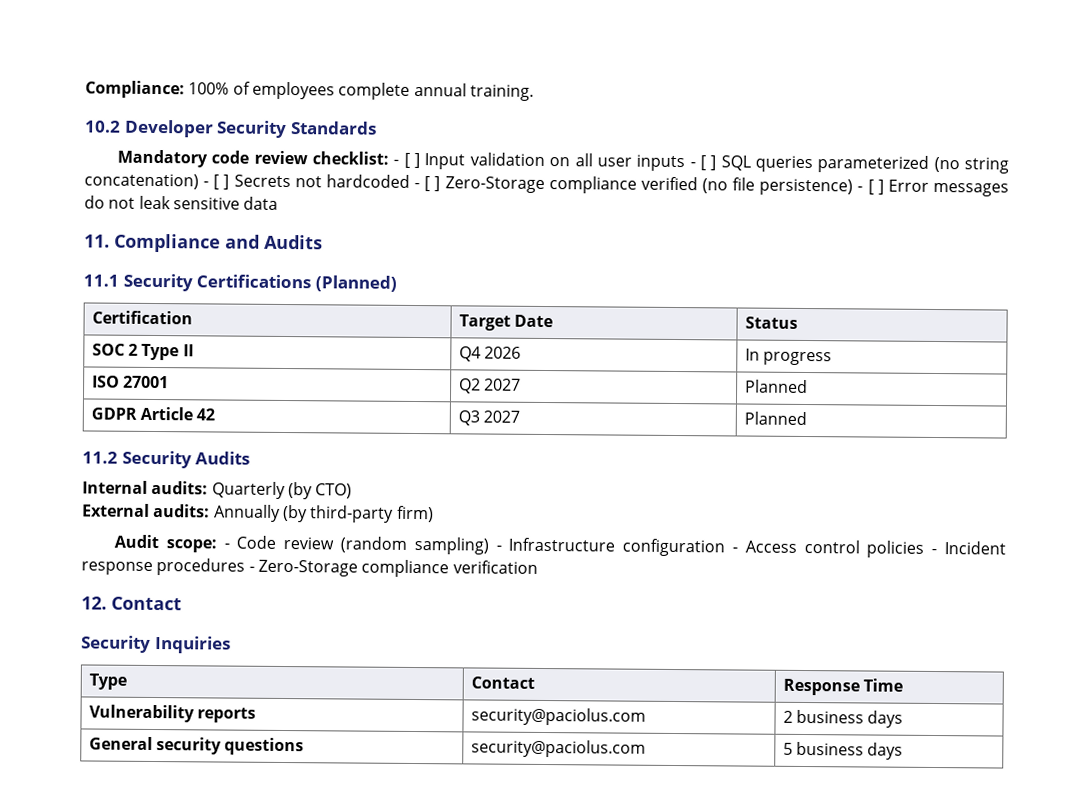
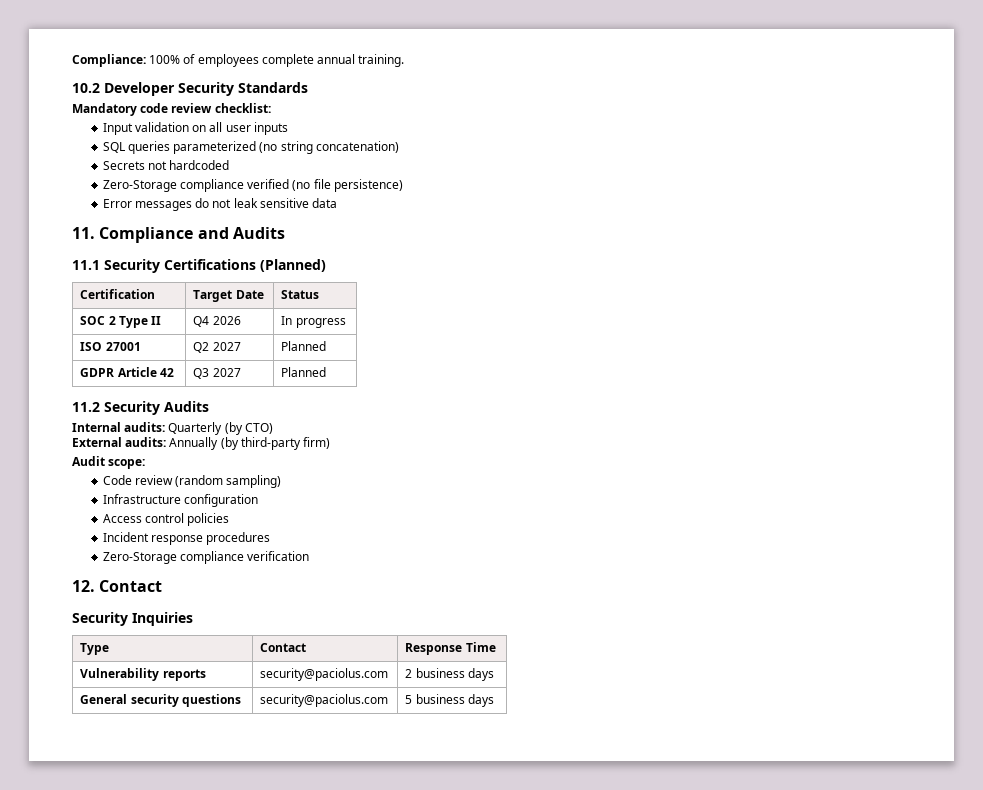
[393,152,421,169] - [ ] -> (271, 108) //
[689,155,717,171] - [ ] -> (288, 128) //
[203,174,230,190] - [ ] -> (399, 147) //
[414,176,441,192] - [ ] -> (230, 165) //
[857,179,884,195] - [ ] -> (403, 185) //
[223,543,230,549] - -> (146, 464) //
[495,545,502,551] - -> (282, 481) //
[732,547,739,553] - -> (258, 500) //
[931,548,938,555] - -> (230, 519) //
[248,566,255,572] - -> (271, 538) //

